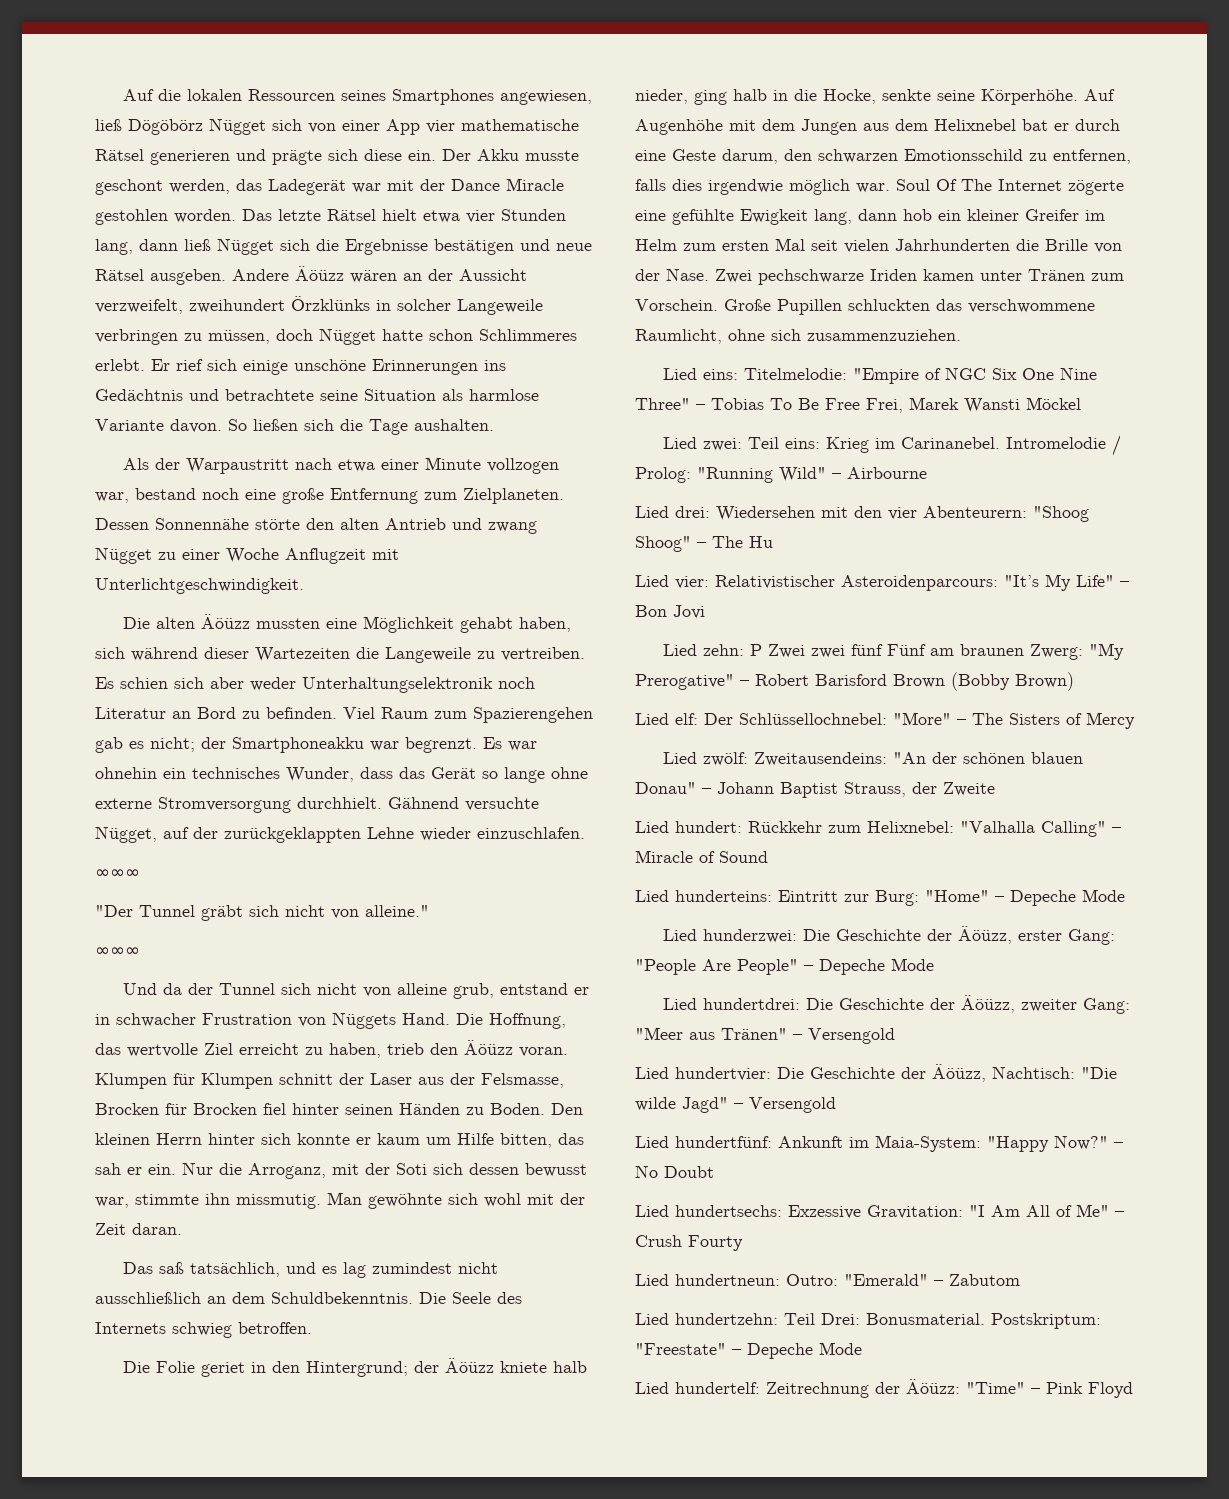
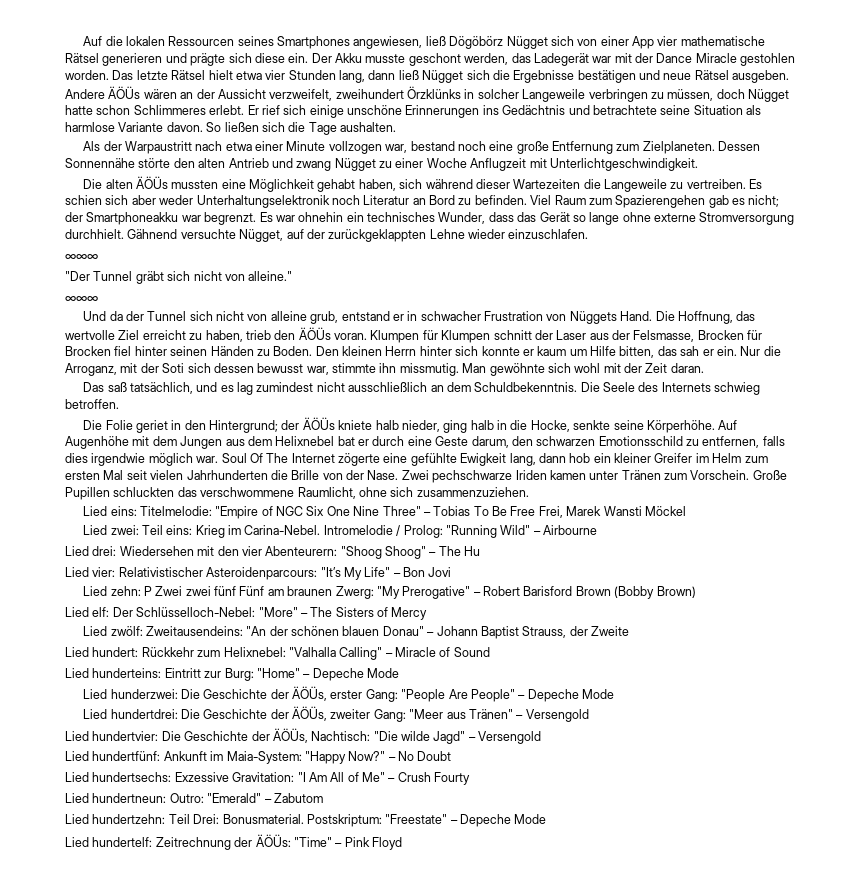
[295,266,344,281] Äöüzz -> [108,86,141,99] ÄÖÜs
[201,614,251,629] Äöüzz -> [135,176,168,189] ÄÖÜs
[464,1040,513,1055] Äöüzz -> [298,327,331,340] ÄÖÜs
[445,1358,495,1373] Äöüzz -> [302,417,335,430] ÄÖÜs
[901,437,1001,449] Carinanebel. -> [244,525,321,535] Carina-Nebel.
[739,713,887,725] Schlüssellochnebel: -> [136,607,256,617] Schlüsselloch-Nebel:
[958,926,1013,944] Äöüzz, -> [292,686,328,701] ÄÖÜs,
[961,995,1016,1013] Äöüzz, -> [292,706,328,721] ÄÖÜs,
[932,1064,986,1082] Äöüzz, -> [272,728,308,743] ÄÖÜs,
[906,1379,960,1394] Äöüzz: -> [255,834,291,847] ÄÖÜs:

